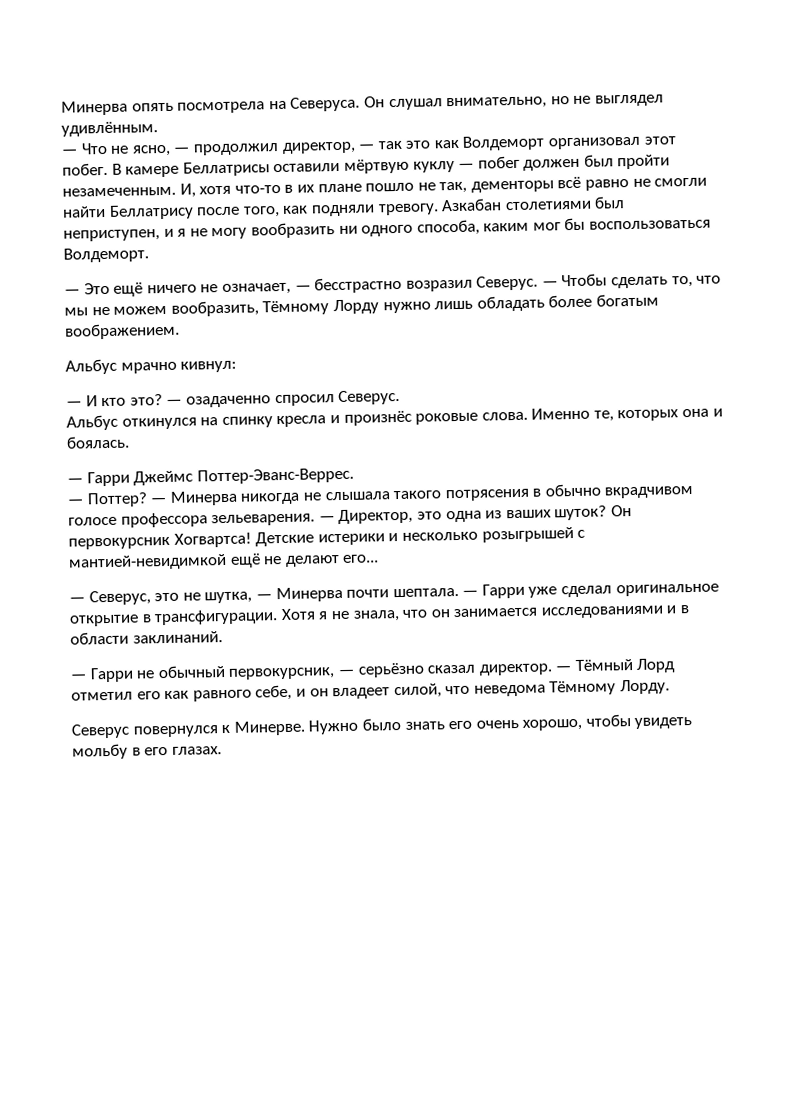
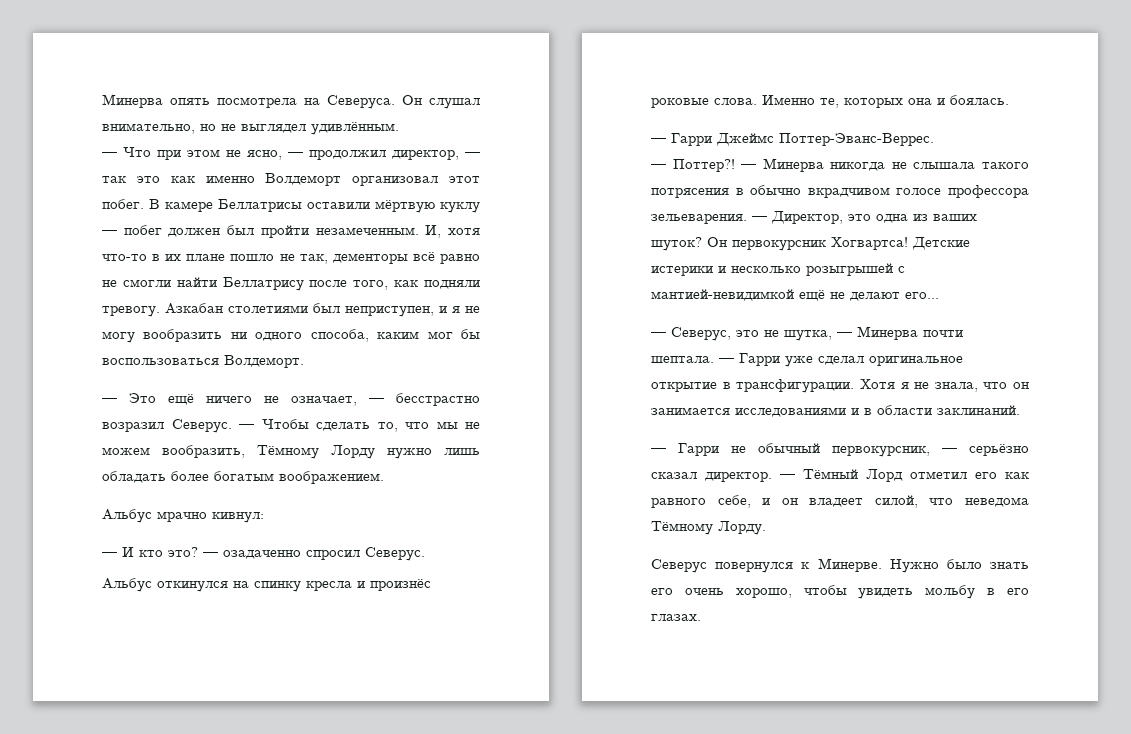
(108, 148) none -> [157,149,220,160] при этом
(459, 144) none -> [205,175,255,183] именно
[86,492,148,508] Поттер? -> [672,159,735,172] Поттер?!

